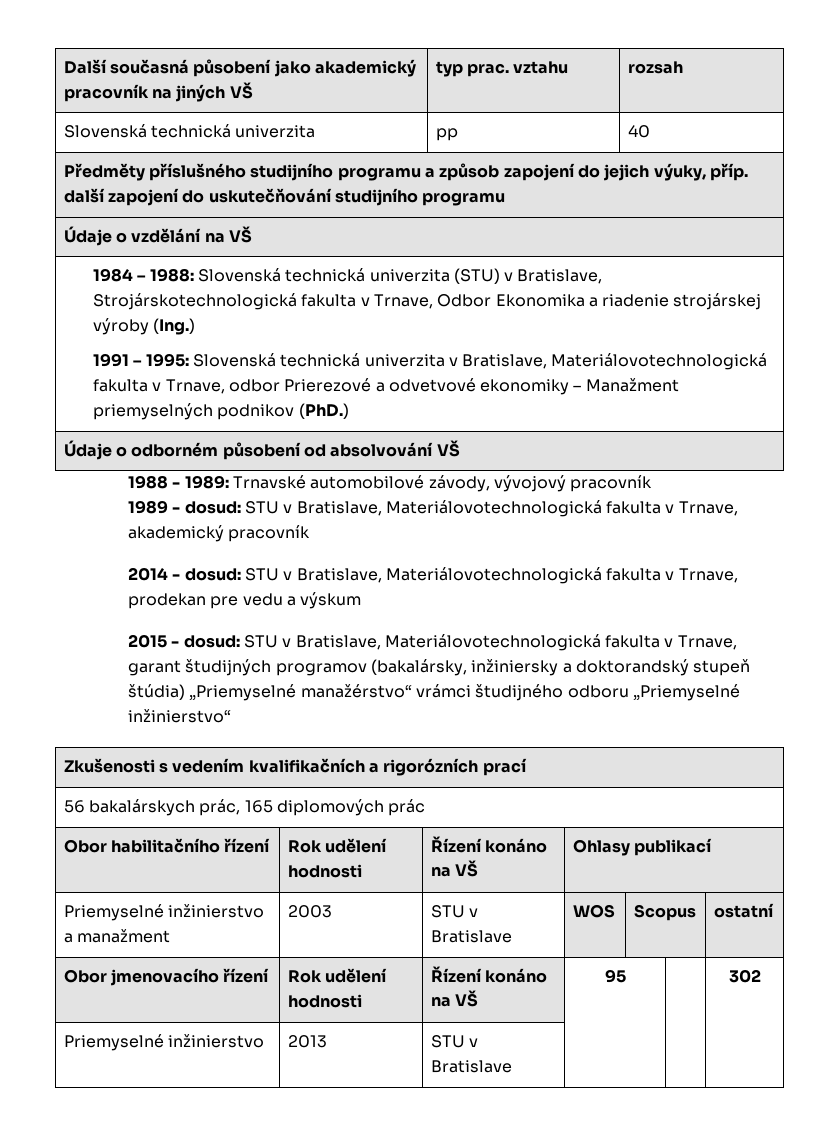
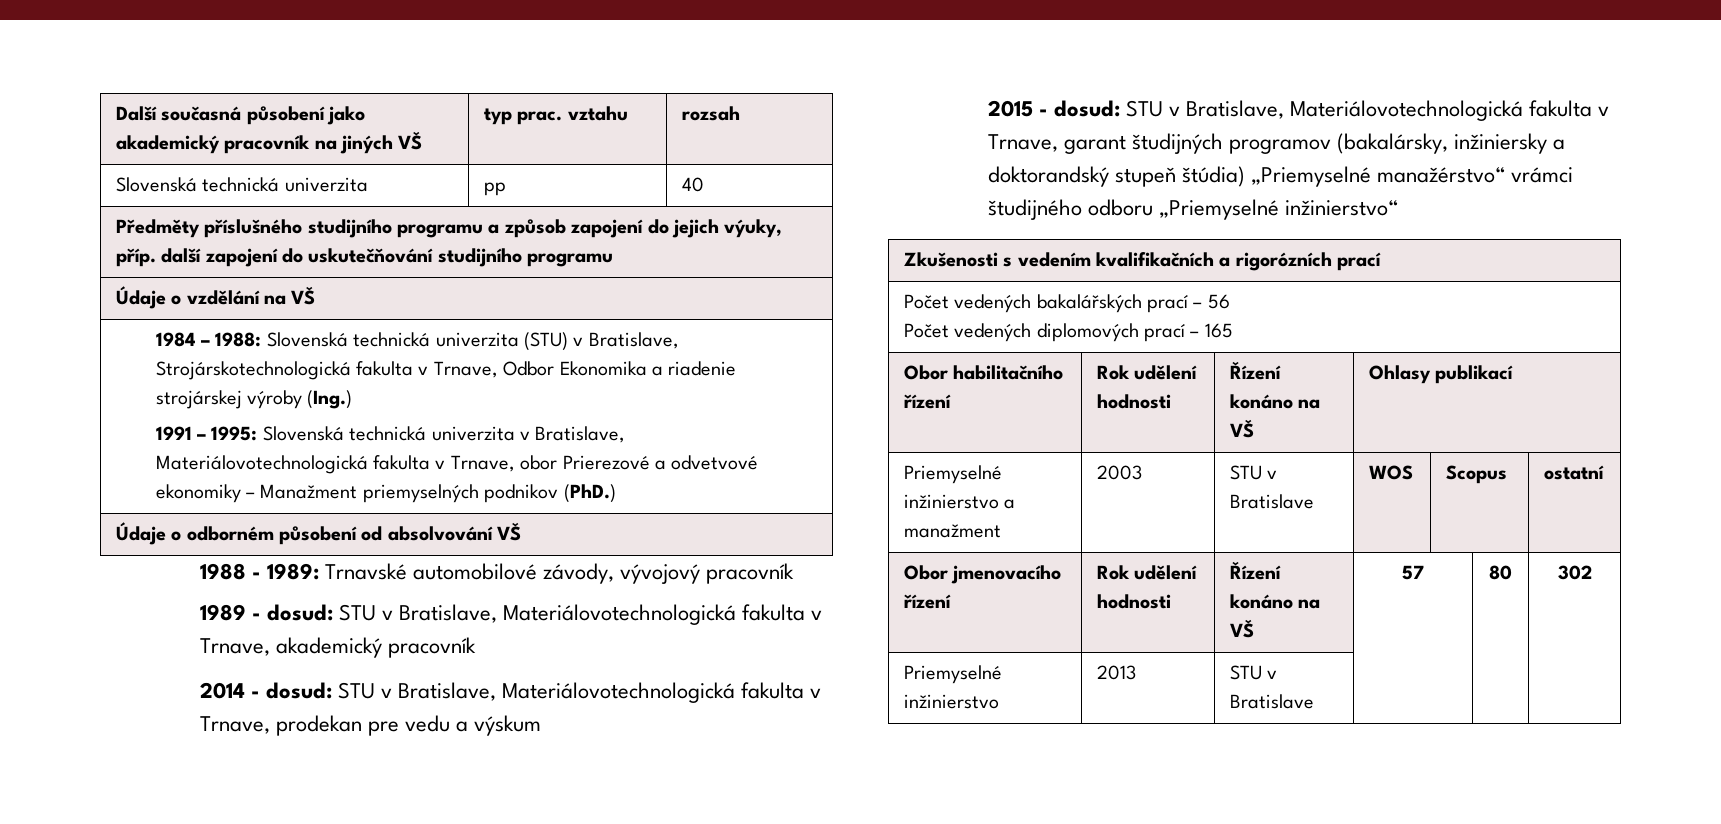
[228,379,280,392] odbor -> [520,455,558,470] obor
[63,799,241,816] 56 bakalárskych prác, -> [903,294,1230,313] [903,323,1200,342] Počet vedených bakalářských prací – 56 // Počet vedených diplomových prací –
[277,799,426,816] diplomových prác -> (1233, 330) none
[604,969,626,983] 95 | -> [1402,565,1424,580] [1489,565,1512,580] 57 | 80

